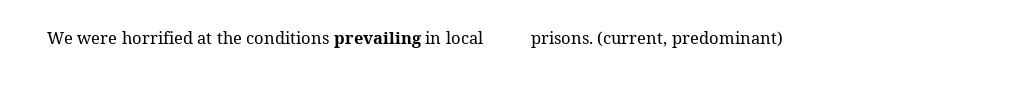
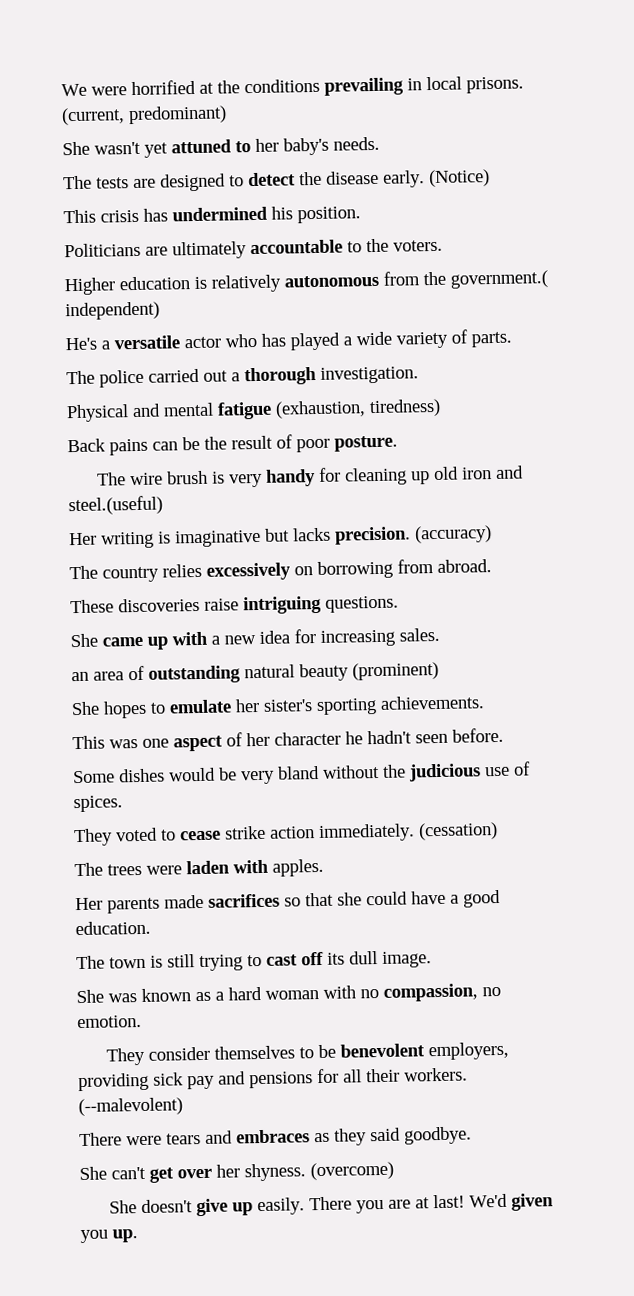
(783, 39) none -> [62,136,380,158] [63,169,490,192] [63,206,361,224] [64,238,443,260] [64,270,548,296] [65,301,160,321] [65,329,512,351] [66,366,419,388] [66,398,441,423] [67,434,398,456] [96,465,524,488] [68,495,163,516] [69,525,492,549] [69,559,492,583] [70,595,399,615] [70,627,440,650] [71,661,439,684] [71,695,485,719] [72,727,504,752] [73,761,531,785] [73,795,123,813] [74,822,498,847] [74,858,324,877] [75,889,501,914] [75,920,151,936] [76,951,432,972] [76,983,501,1004] [77,1014,142,1029] [105,1041,509,1066] [78,1067,468,1092] [78,1097,183,1117] [79,1126,472,1147] [79,1161,394,1183] [108,1193,554,1217] [80,1229,138,1244] // She wasn't yet attuned to her baby's needs. // The tests are designed to detect the disease early. (Notice) // This crisis has undermined his position. // Politicians are ultimately accountable to the voters. // Higher education is relatively autonomous from the government.( independent) // He's a versatile actor who has played a wide variety of parts. // The police carried out a thorough investigation. // Physical and mental fatigue (exhaustion, tiredness) // Back pains can be the result of poor posture. // The wire brush is very handy for cleaning up old iron and steel.(useful) // Her writing is imaginative but lacks precision. (accuracy) // The country relies excessively on borrowing from abroad. // These discoveries raise intriguing questions. // She came up with a new idea for increasing sales. // an area of outstanding natural beauty (prominent) // She hopes to emulate her sister's sporting achievements. // This was one aspect of her character he hadn't seen before. // Some dishes would be very bland without the judicious use of spices. // They voted to cease strike action immediately. (cessation) // The trees were laden with apples. // Her parents made sacrifices so that she could have a good education. // The town is still trying to cast off its dull image. // She was known as a hard woman with no compassion, no emotion. // They consider themselves to be benevolent employers, providing sick pay and pensions for all their workers. (--malevolent) // There were tears and embraces as they said goodbye. // She can't get over her shyness. (overcome) // She doesn't give up easily. There you are at last! We'd given you up.

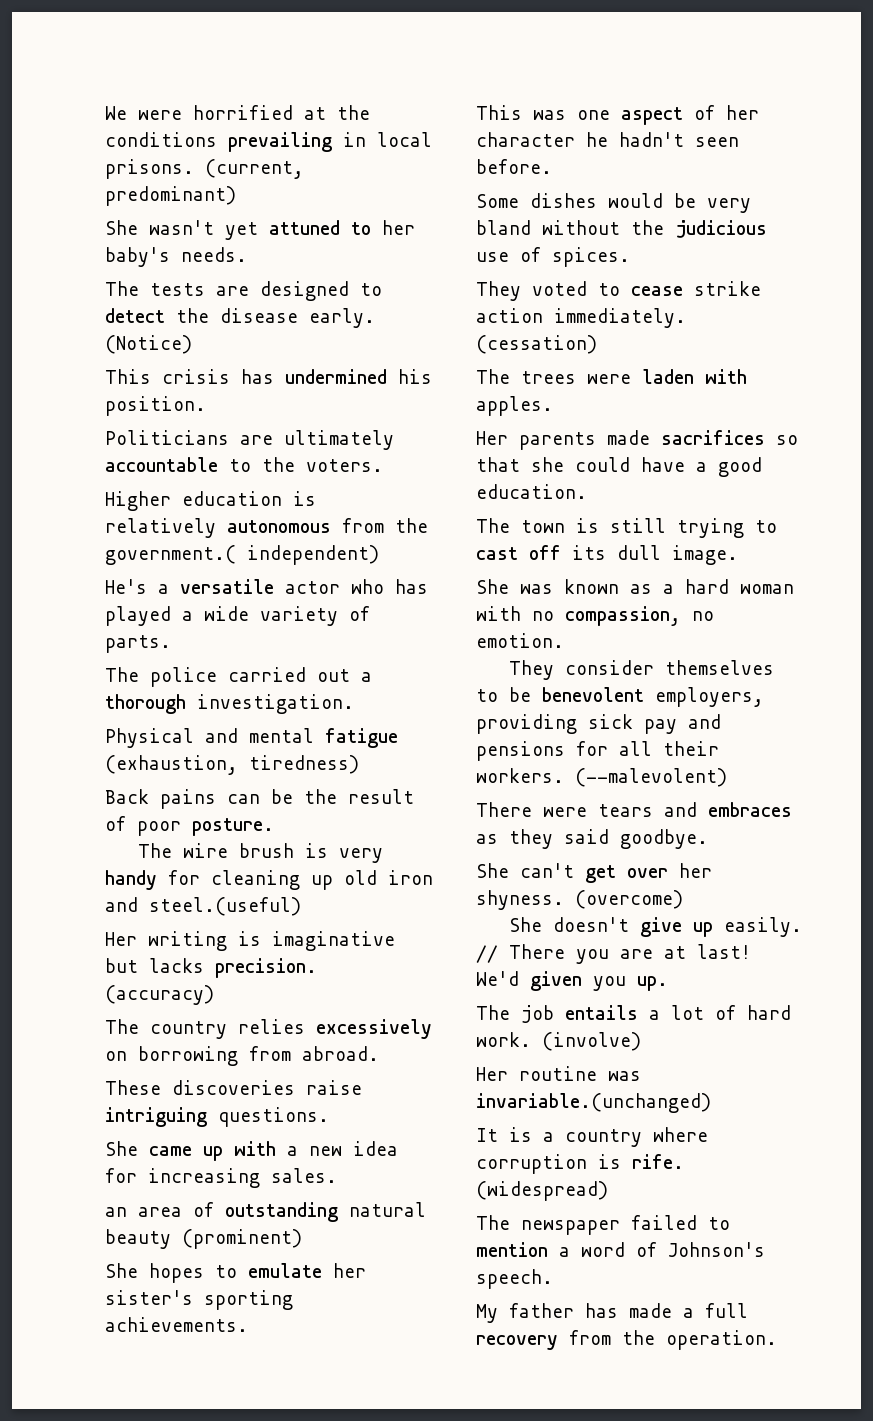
(305, 1206) none -> [476,945,498,963] //
(138, 1236) none -> [476,1005,791,1023] [476,1032,641,1051] [476,1066,641,1081] [476,1093,711,1113] [476,1127,708,1147] [476,1154,684,1174] [476,1181,608,1201] [476,1215,730,1235] [476,1242,765,1257] [476,1269,553,1289] [476,1303,748,1323] [476,1330,777,1350] // The job entails a lot of hard work. (involve) // Her routine was invariable.(unchanged) // It is a country where corruption is rife. (widespread) // The newspaper failed to mention a word of Johnson's speech. // My father has made a full recovery from the operation.

